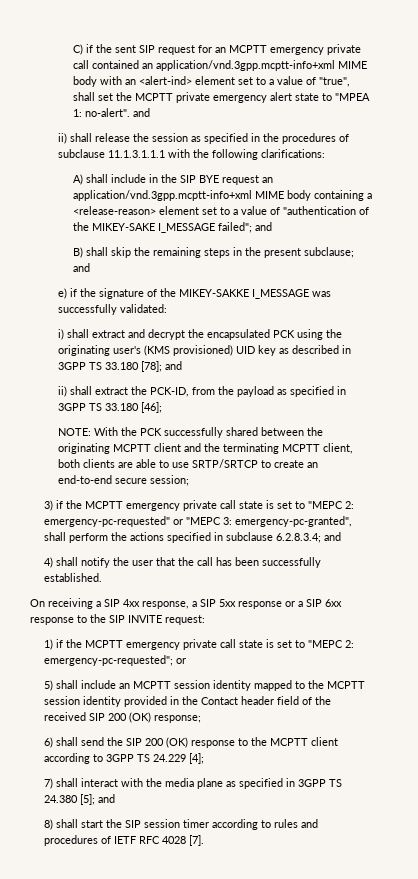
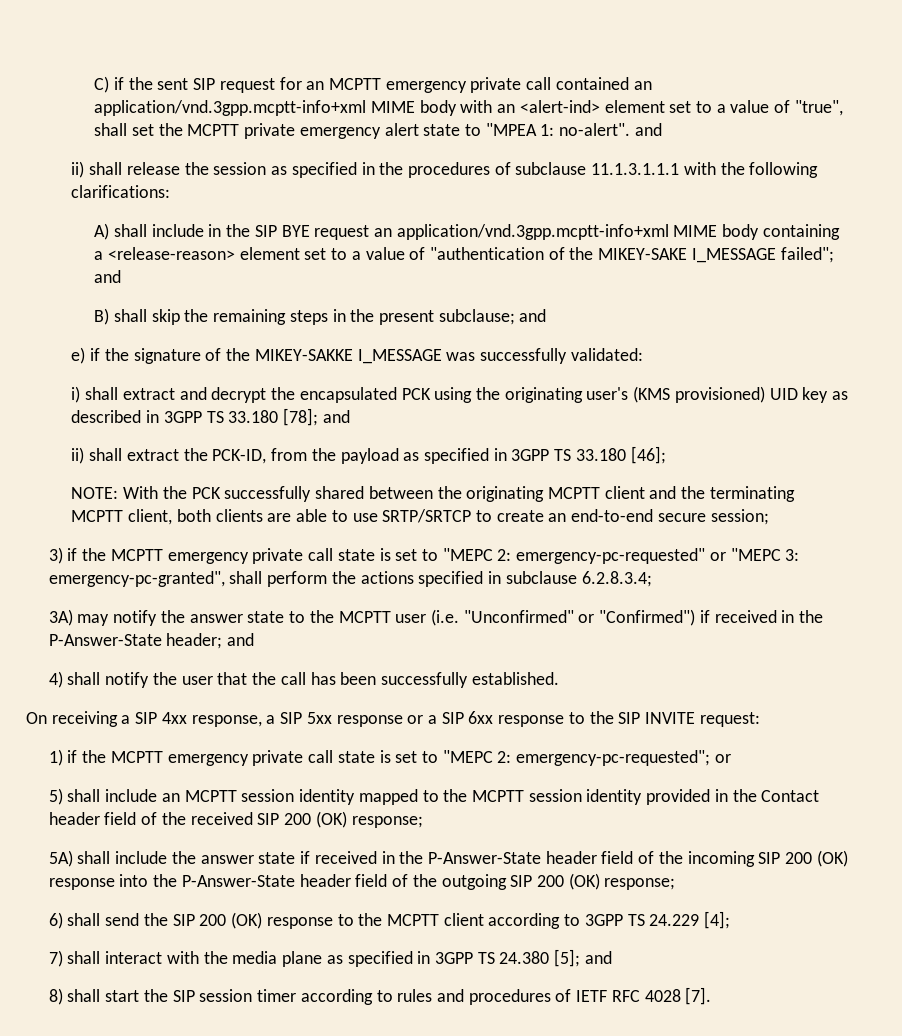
(322, 538) none -> [48,609,824,626] [48,633,223,649] // 3A) may notify the answer state to the MCPTT user (i.e. "Unconfirmed" or "Confirmed") if received in the P-Answer-State header;
(202, 719) none -> [48,850,848,867] [48,873,676,890] // 5A) shall include the answer state if received in the P-Answer-State header field of the incoming SIP 200 (OK) response into the P-Answer-State header field of the outgoing SIP 200 (OK) response;

